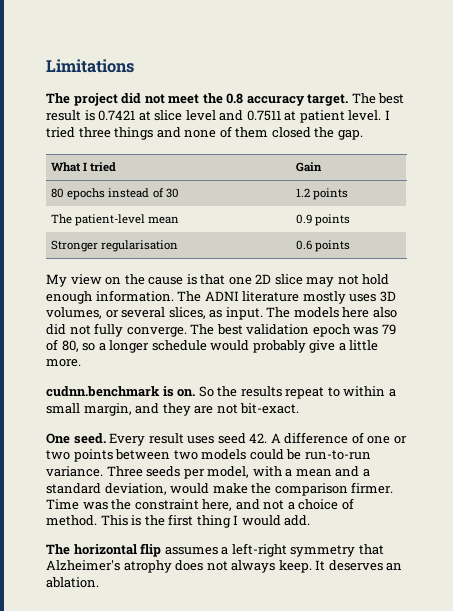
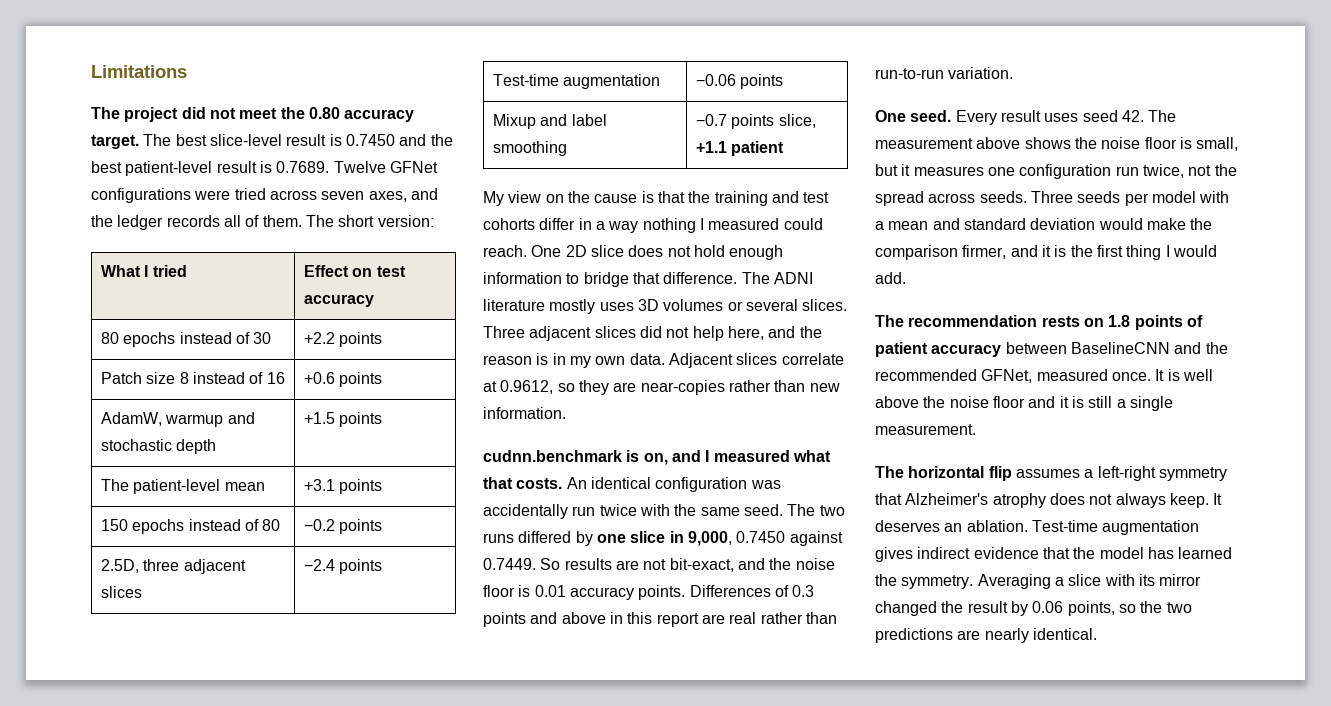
[226,93,244,104] 0.8 -> [308,107,340,119] 0.80
[46,110,390,123] [46,126,363,140] result is 0.7421 at slice level and 0.7511 at patient level. I tried three things and none of them closed the gap. -> [209,134,453,146] [91,161,438,176] [91,188,438,203] [91,215,434,230] slice-level result is 0.7450 and the best patient-level result is 0.7689. Twelve GFNet configurations were tried across seven axes, and the ledger records all of them. The short version:
[296,162,323,172] Gain -> [303,265,406,277] [303,294,374,307] Effect on test accuracy
[296,188,311,197] 1.2 -> [303,332,383,347] [100,372,285,384] [303,372,383,387] [100,412,255,427] [100,439,217,454] [303,412,335,424] +2.2 points // Patch size 8 instead of 16 | +0.6 points // AdamW, warmup and stochastic depth | +1.5
[296,214,351,226] [51,240,179,252] [296,240,351,252] 0.9 points // Stronger regularisation | 0.6 points -> [303,479,383,494] [100,519,281,534] [303,519,383,534] [100,559,246,574] [100,586,142,598] [303,559,383,574] [492,74,661,89] [695,74,784,89] [492,114,607,129] [492,141,567,156] [695,114,816,129] [695,141,785,156] +3.1 points // 150 epochs instead of 80 | −0.2 points // 2.5D, three adjacent slices | −2.4 points // Test-time augmentation | −0.06 points // Mixup and label smoothing | −0.7 points slice, +1.1 patient
[228,277,252,285] one -> [688,191,830,206] [483,218,823,233] [483,245,562,257] the training and test cohorts differ in a way nothing I measured could reach. One
[306,277,335,287] may -> [628,245,664,257] does
[95,290,174,302] information. -> [483,272,738,287] information to bridge that difference.
[46,307,102,319] volumes, -> [663,299,724,311] volumes
[168,307,397,320] [46,323,396,337] [46,339,379,353] [46,359,81,367] [46,386,396,399] [46,403,300,416] slices, as input. The models here also did not fully converge. The best validation epoch was 79 of 80, so a longer schedule would probably give a little more. // cudnn.benchmark is on. So the results repeat to within a small margin, and they are not bit-exact. -> [802,299,848,311] [483,326,822,341] [483,353,844,368] [483,380,840,395] [483,407,566,419] [483,450,831,465] [483,477,781,492] [483,504,845,519] [483,531,843,546] [483,558,835,572] [483,585,815,600] [483,612,837,627] [875,67,1014,79] slices. Three adjacent slices did not help here, and the reason is in my own data. Adjacent slices correlate at 0.9612, so they are near-copies rather than new information. // cudnn.benchmark is on, and I measured what that costs. An identical configuration was accidentally run twice with the same seed. The two runs differed by one slice in 9,000, 0.7450 against 0.7449. So results are not bit-exact, and the noise floor is 0.01 accuracy points. Differences of 0.3 points and above in this report are real rather than run-to-run variation.
[270,432,407,444] [46,449,371,462] [46,466,103,477] A difference of one or two points between two models could be run-to-run variance. -> [1148,110,1177,122] [875,137,1239,151] [875,164,1237,179] [875,191,1027,206] The measurement above shows the noise floor is small, but it measures one configuration run twice, not the spread across seeds.
[207,466,250,478] model, -> [1151,191,1196,203] model
[362,469,370,477] [46,483,167,495] a standard deviation, -> [963,218,1096,230] standard deviation
[351,482,394,494] [46,498,354,511] [46,515,128,526] firmer. Time was the constraint here, and not a choice of method. This -> [962,245,1051,259] firmer, and it
(311, 520) none -> [875,315,1203,330] [875,342,1228,357] [875,369,1213,383] [875,396,1173,411] [875,424,976,435] // The recommendation rests on 1.8 points of patient accuracy between BaselineCNN and the recommended GFNet, measured once. It is well above the noise floor and it is still a single measurement.
(99, 582) none -> [1031,520,1200,535] [875,547,1233,562] [875,574,1202,589] [875,601,1192,616] [875,628,1097,643] Test-time augmentation gives indirect evidence that the model has learned the symmetry. Averaging a slice with its mirror changed the result by 0.06 points, so the two predictions are nearly identical.

